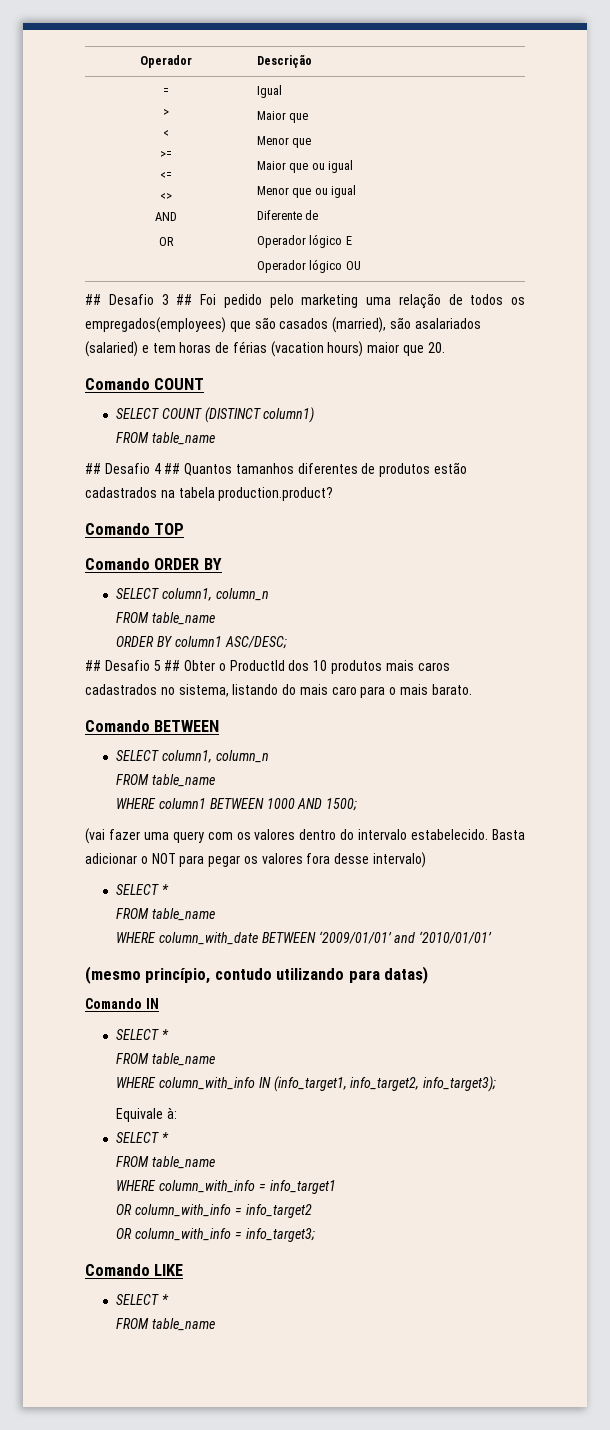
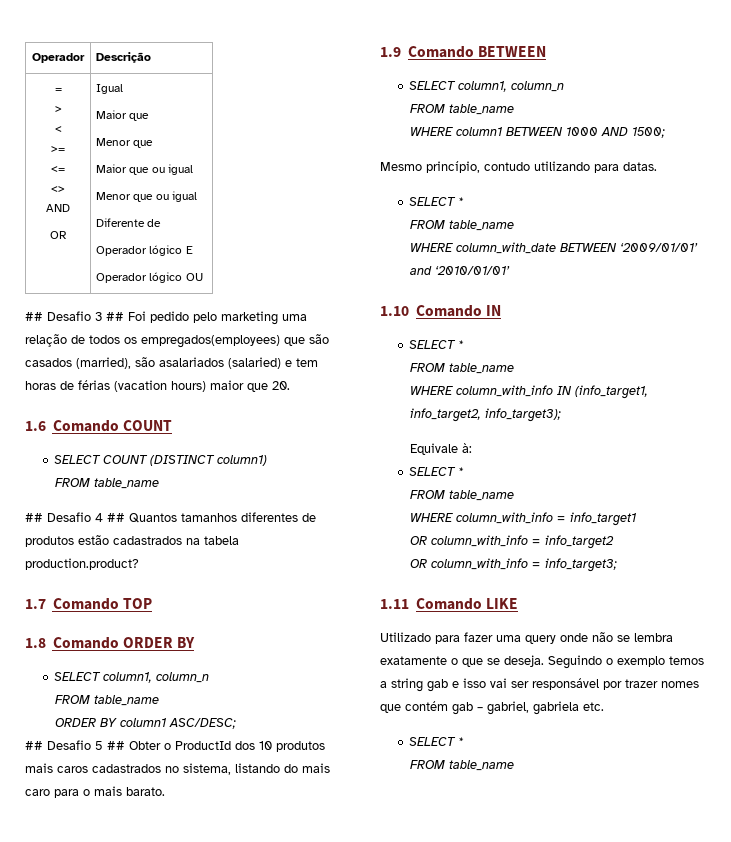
(445, 347) none -> [25,421,46,431] 1.6
(334, 494) none -> [25,599,46,609] 1.7
(185, 529) none -> [25,638,46,648] 1.8
(472, 689) none -> [380,47,401,57] 1.9
[85,828,525,844] [85,852,427,868] (vai fazer uma query com os valores dentro do intervalo estabelecido. Basta adicionar o NOT para pegar os valores fora desse intervalo) -> [380,161,657,173] Mesmo princípio, contudo utilizando para datas.
[85,966,429,984] (mesmo princípio, contudo utilizando para datas) // -> [380,306,409,316] 1.10
(315, 1235) none -> [380,599,409,609] 1.11
(184, 1270) none -> [380,632,673,644] [380,655,704,669] [380,678,699,692] [380,701,604,715] // Utilizado para fazer uma query onde não se lembra exatamente o que se deseja. Seguindo o exemplo temos a string gab e isso vai ser responsável por trazer nomes que contém gab – gabriel, gabriela etc.

